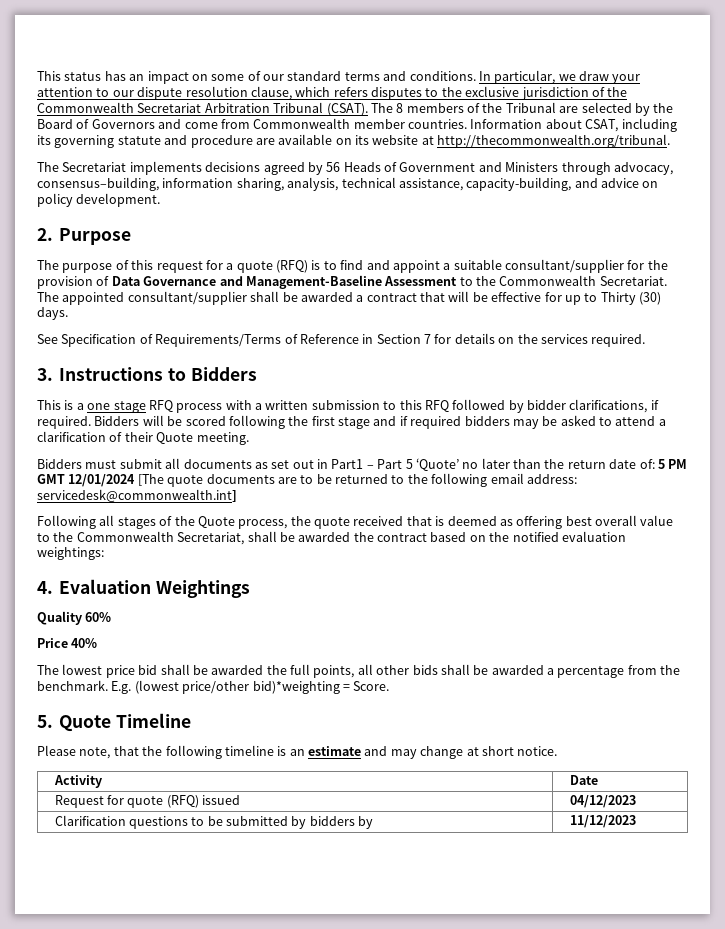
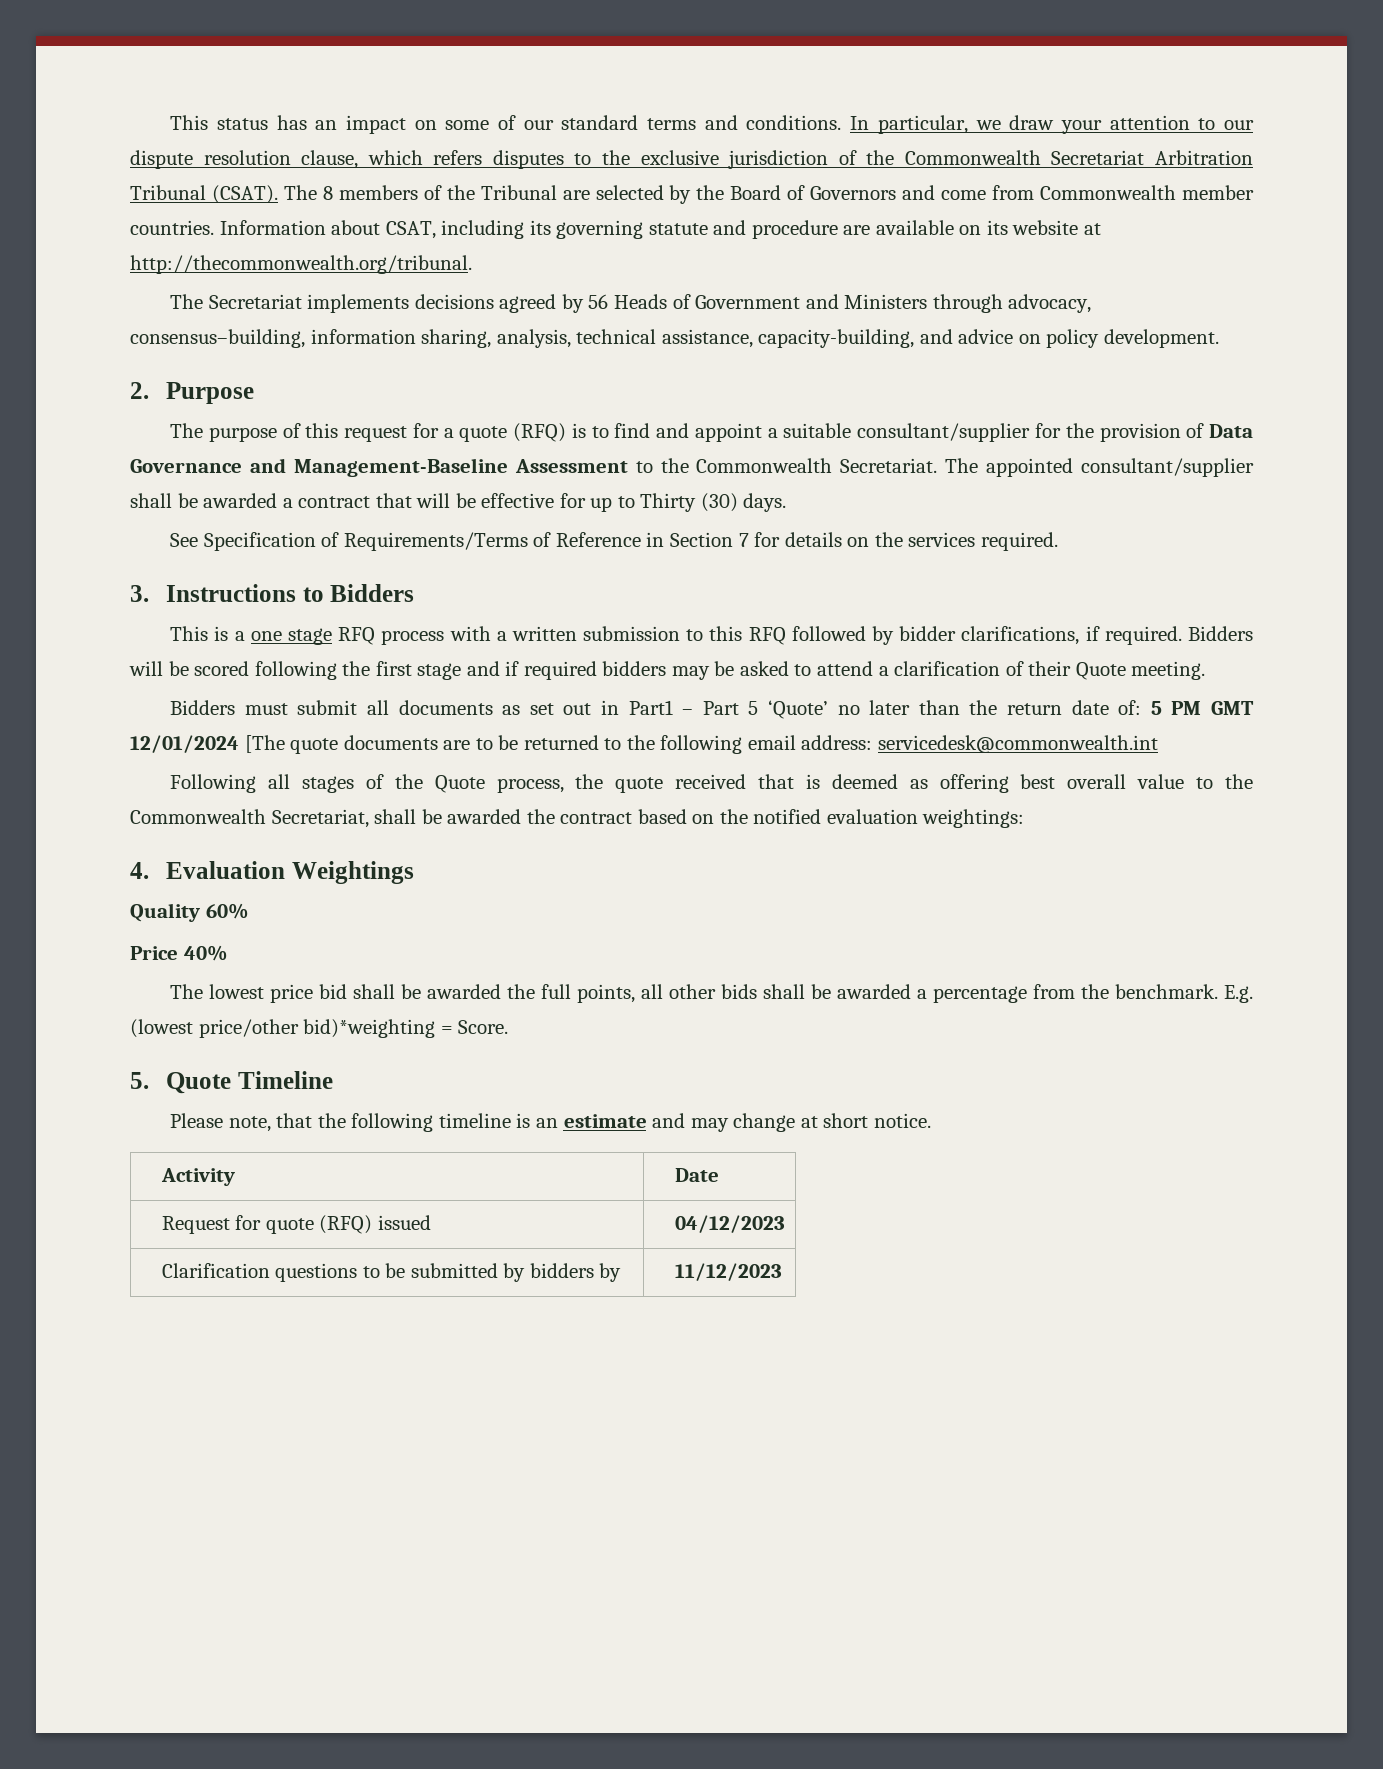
[37,489,237,502] servicedesk@commonwealth.int] -> [877,735,1158,753] servicedesk@commonwealth.int

